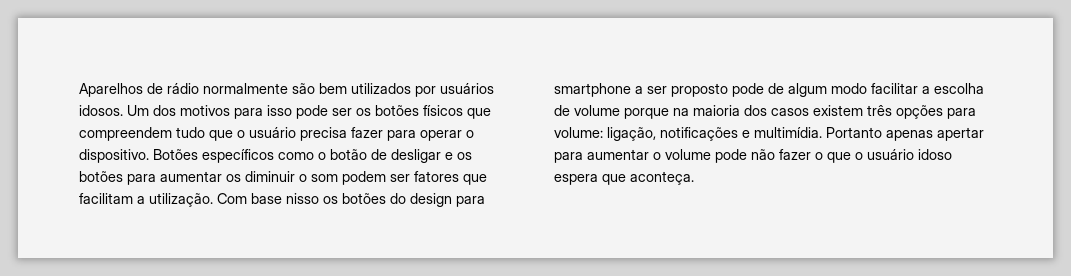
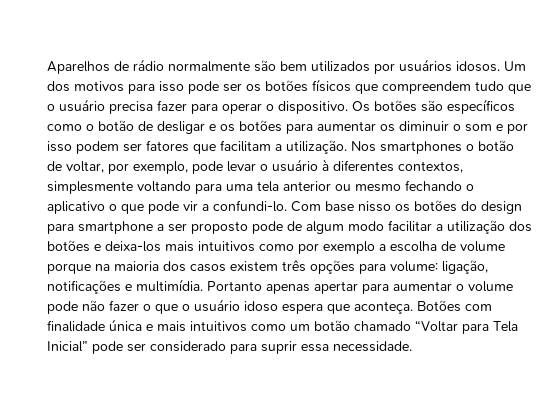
[153,149,198,160] Botões -> [352,100,443,112] Os botões são
(338, 178) none -> [496,123,528,134] [47,141,72,152] e por isso
(213, 200) none -> [351,140,514,154] [47,159,463,174] [47,180,474,194] [47,200,287,214] Nos smartphones o botão de voltar, por exemplo, pode levar o usuário à diferentes contextos, simplesmente voltando para uma tela anterior ou mesmo fechando o aplicativo o que pode vir a confundi-lo.
(930, 90) none -> [447,220,532,234] [47,240,386,254] utilização dos botões e deixa-los mais intuitivos como por exemplo a
(694, 178) none -> [417,300,492,312] [47,319,518,334] [47,341,412,354] Botões com finalidade única e mais intuitivos como um botão chamado “Voltar para Tela Inicial” pode ser considerado para suprir essa necessidade.

